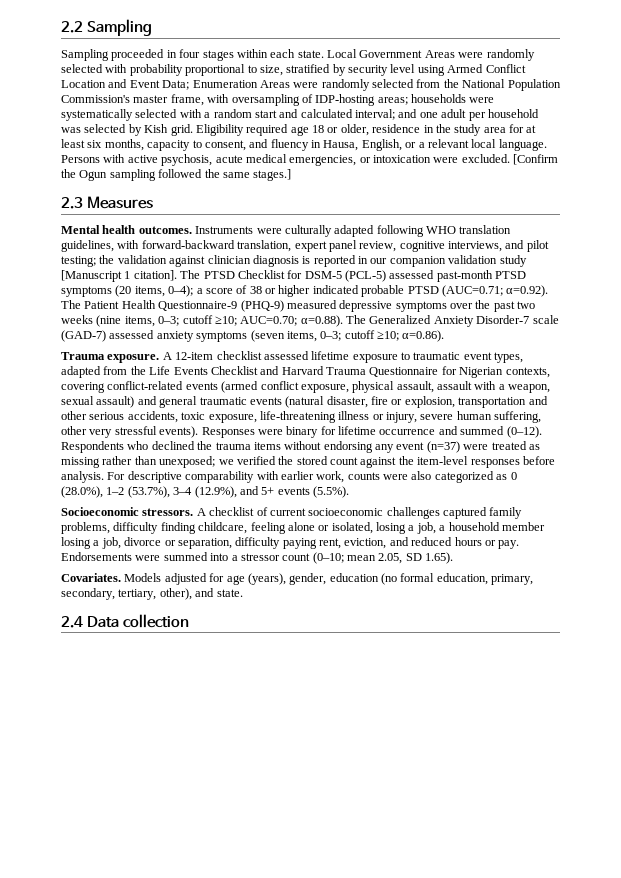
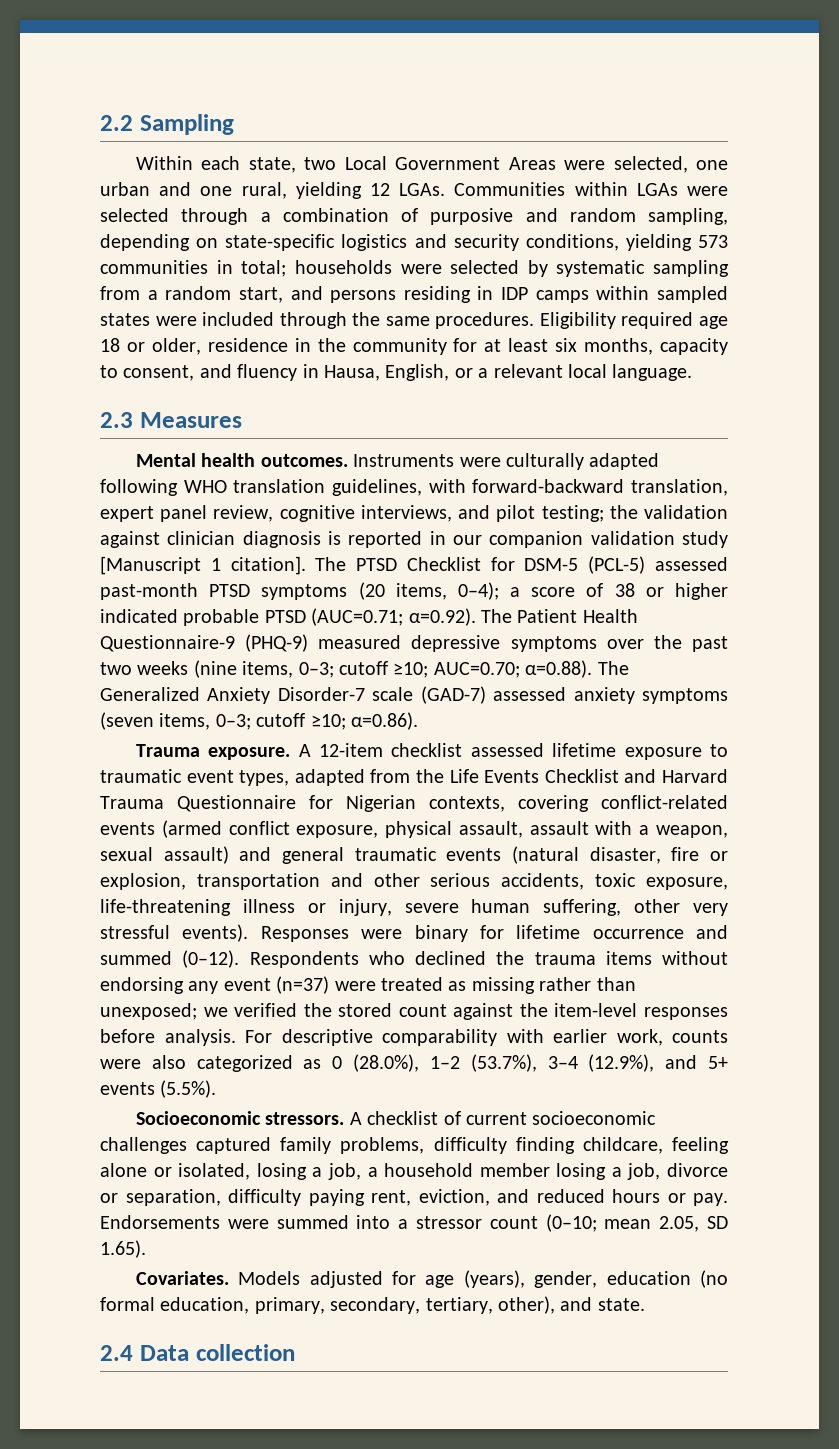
[61,49,535,61] [61,64,526,76] [61,79,561,91] [61,94,495,106] [61,109,539,121] [61,124,193,136] Sampling proceeded in four stages within each state. Local Government Areas were randomly selected with probability proportional to size, stratified by security level using Armed Conflict Location and Event Data; Enumeration Areas were randomly selected from the National Population Commission's master frame, with oversampling of IDP-hosting areas; households were systematically selected with a random start and calculated interval; and one adult per household was selected by Kish grid. -> [135,156,728,173] [100,182,728,199] [100,208,728,225] [100,234,728,251] [100,260,729,277] [100,286,728,303] [100,312,535,329] Within each state, two Local Government Areas were selected, one urban and one rural, yielding 12 LGAs. Communities within LGAs were selected through a combination of purposive and random sampling, depending on state-specific logistics and security conditions, yielding 573 communities in total; households were selected by systematic sampling from a random start, and persons residing in IDP camps within sampled states were included through the same procedures.
[454,124,506,136] study area -> [352,338,447,355] community
[61,154,559,166] [61,169,292,181] Persons with active psychosis, acute medical emergencies, or intoxication were excluded. [Confirm the Ogun sampling followed the same stages.] -> (693, 372) none

